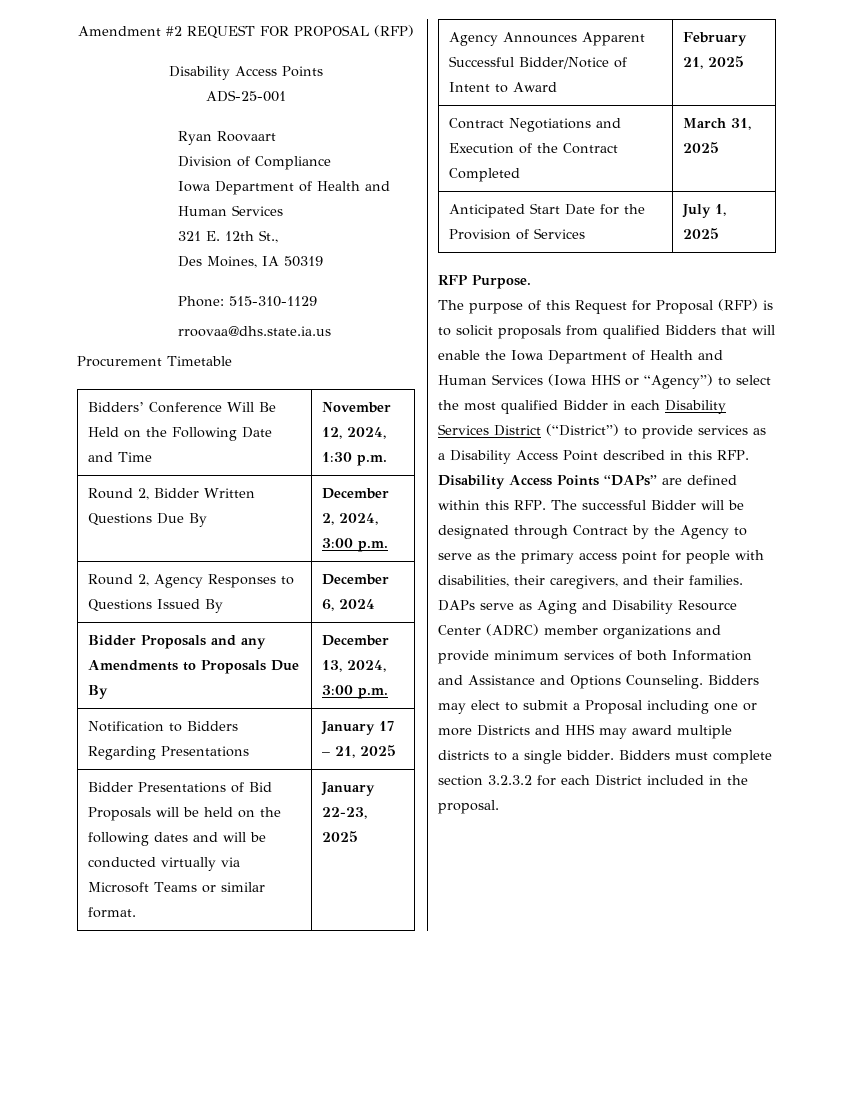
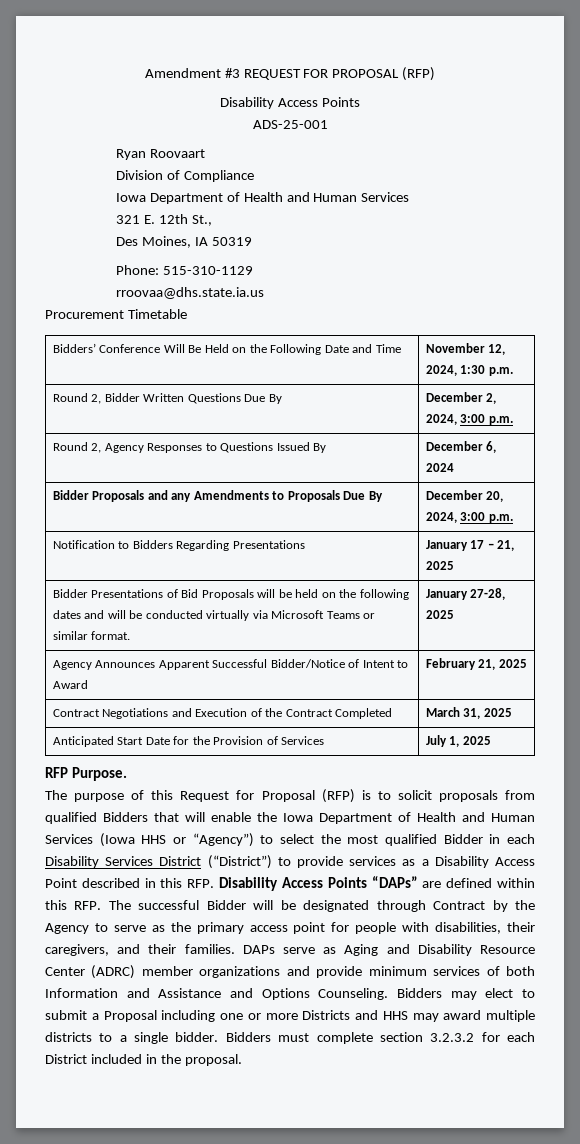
[166,26,182,36] #2 -> [224,68,240,78] #3
[321,660,342,672] 13, -> [486,491,504,502] 20,
[321,807,367,819] 22-23, -> [470,588,506,600] 27-28,

